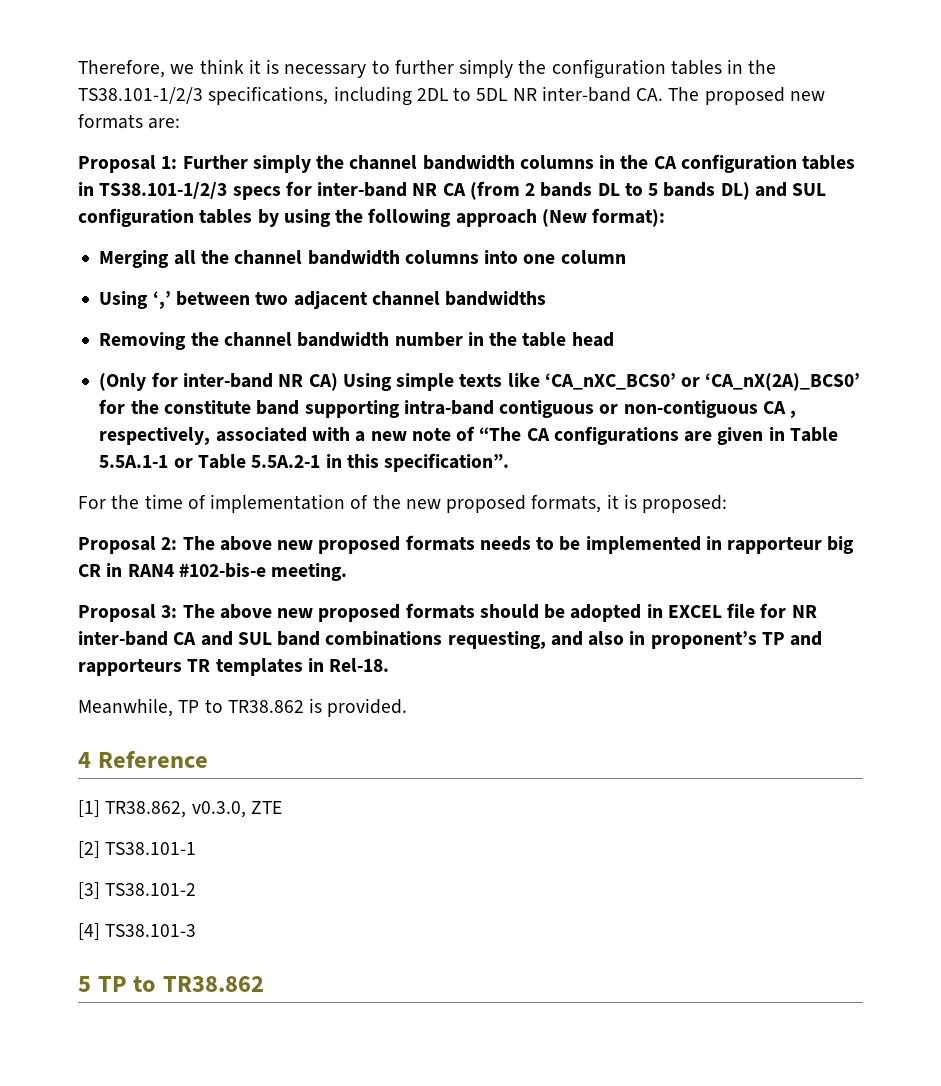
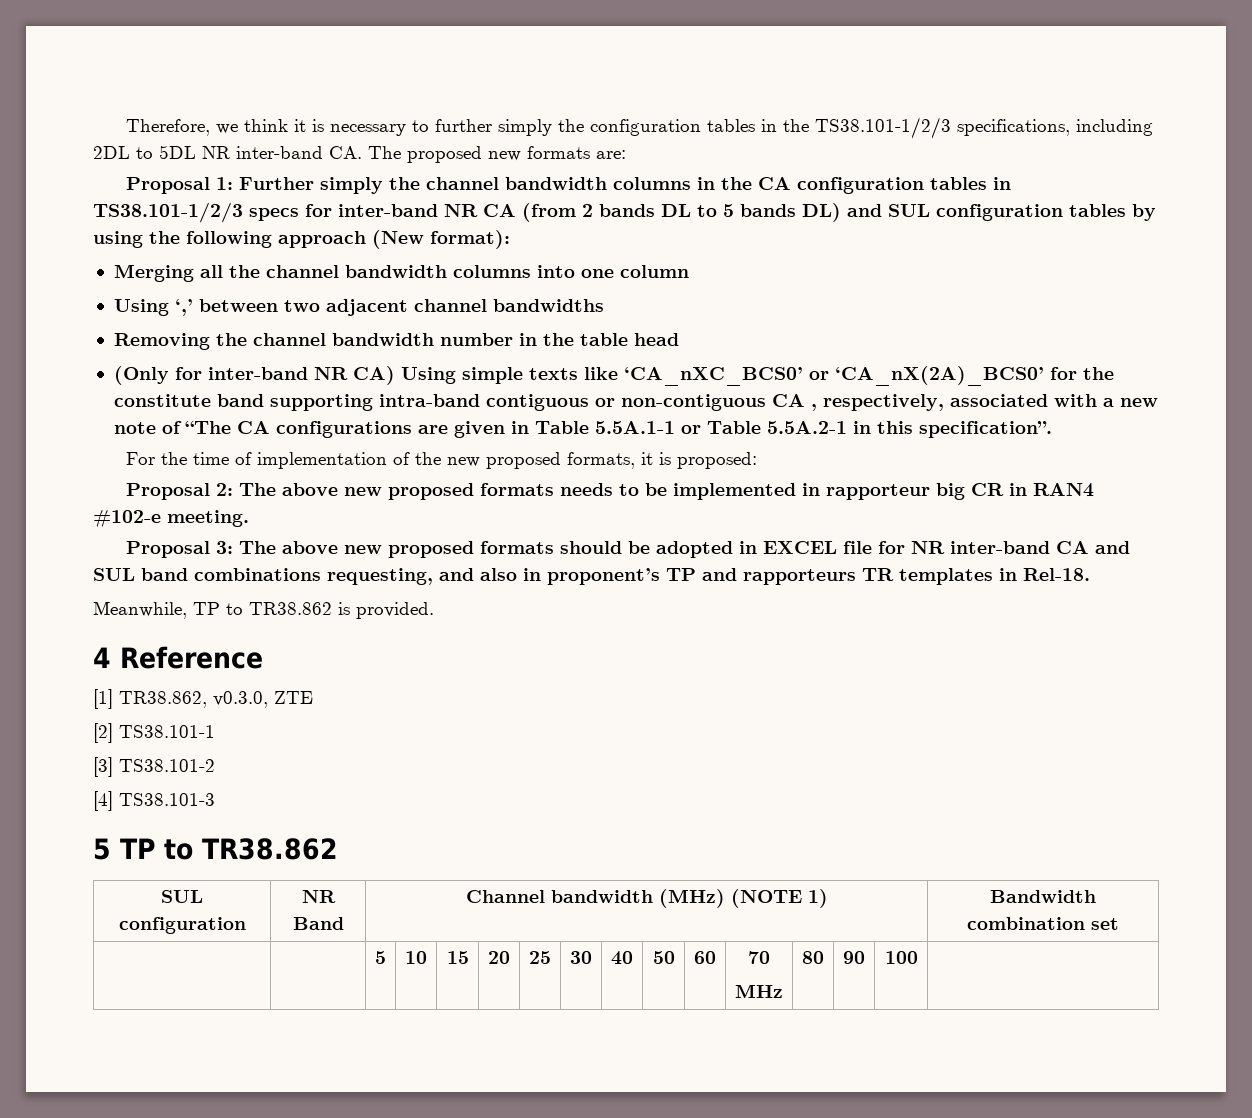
[178,563,266,578] #102-bis-e -> [93,510,161,528] #102-e
(264, 984) none -> [161,890,203,903] [118,917,246,934] [301,890,336,903] [292,917,344,930] [465,889,828,908] [990,890,1096,903] [967,917,1119,930] [375,951,386,964] [405,951,427,964] [446,951,469,964] [488,951,510,964] [529,951,551,964] [570,951,592,964] [611,951,633,965] [652,951,675,964] [694,951,716,964] [748,951,770,964] [735,984,783,998] [802,951,824,964] [843,951,865,964] [884,951,918,964] // SUL configuration | NR Band | Channel bandwidth (MHz) (NOTE 1) | Bandwidth combination set // | | 5 | 10 | 15 | 20 | 25 | 30 | 40 | 50 | 60 | 70 // MHz | 80 | 90 | 100 |

